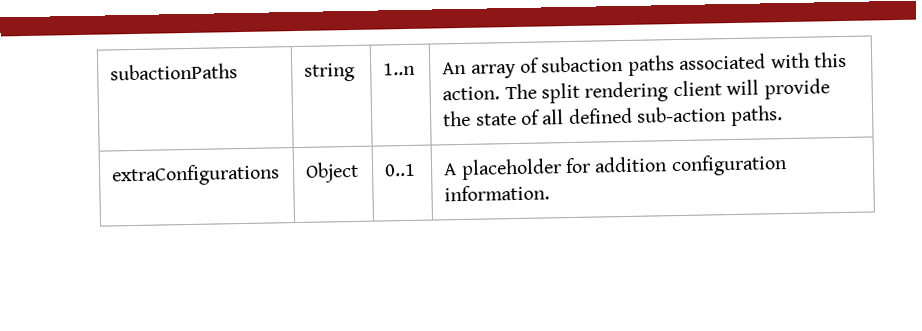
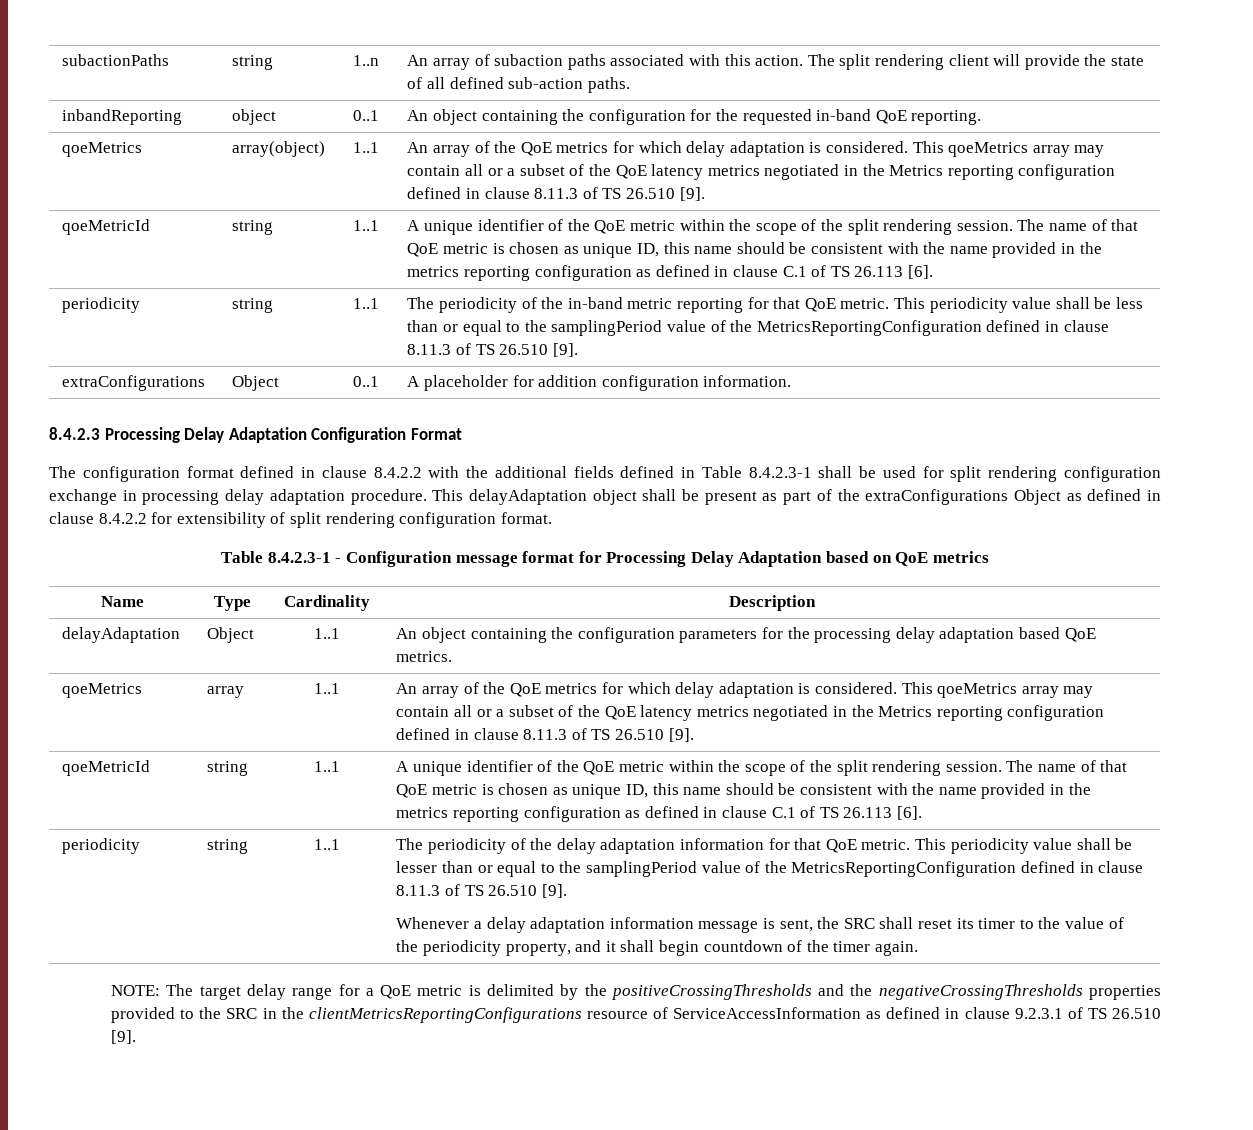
(783, 116) none -> [62,109,183,125] [232,109,277,125] [353,110,380,121] [407,109,982,125] [62,142,143,157] [232,141,326,157] [353,142,380,153] [407,141,1105,157] [407,164,1116,180] [407,187,705,201] [62,219,151,235] [232,220,274,235] [353,220,380,231] [407,219,1139,235] [407,242,1102,258] [407,265,933,281] [62,297,141,313] [232,298,274,313] [353,298,380,309] [407,297,1143,313] [407,320,1109,336] [407,343,578,357] // inbandReporting | object | 0..1 | An object containing the configuration for the requested in-band QoE reporting. // qoeMetrics | array(object) | 1..1 | An array of the QoE metrics for which delay adaptation is considered. This qoeMetrics array may contain all or a subset of the QoE latency metrics negotiated in the Metrics reporting configuration defined in clause 8.11.3 of TS 26.510 [9]. // qoeMetricId | string | 1..1 | A unique identifier of the QoE metric within the scope of the split rendering session. The name of that QoE metric is chosen as unique ID, this name should be consistent with the name provided in the metrics reporting configuration as defined in clause C.1 of TS 26.113 [6]. // periodicity | string | 1..1 | The periodicity of the in-band metric reporting for that QoE metric. This periodicity value shall be less than or equal to the samplingPeriod value of the MetricsReportingConfiguration defined in clause 8.11.3 of TS 26.510 [9].
(551, 193) none -> [49,427,462,443] [49,466,1161,482] [49,489,1162,505] [49,512,552,528] [221,551,989,567] [100,596,144,607] [213,596,251,611] [283,595,370,611] [728,595,816,611] [62,627,181,643] [207,627,255,643] [313,628,340,639] [396,627,1096,643] [396,651,453,662] [62,683,143,698] [207,686,245,698] [313,683,340,694] [396,682,1094,698] [396,705,1105,721] [396,728,694,742] [62,760,151,776] [207,761,249,776] [313,761,340,772] [396,760,1128,776] [396,783,1091,799] [396,806,922,822] [62,838,141,854] [207,839,249,854] [313,839,340,850] [396,838,1133,854] [396,861,1144,877] [396,884,567,898] [396,917,1124,933] [396,940,918,956] [111,984,1161,1000] [111,1007,1162,1023] [111,1030,137,1044] // 8.4.2.3 Processing Delay Adaptation Configuration Format // The configuration format defined in clause 8.4.2.2 with the additional fields defined in Table 8.4.2.3-1 shall be used for split rendering configuration exchange in processing delay adaptation procedure. This delayAdaptation object shall be present as part of the extraConfigurations Object as defined in clause 8.4.2.2 for extensibility of split rendering configuration format. // Table 8.4.2.3-1 - Configuration message format for Processing Delay Adaptation based on QoE metrics // Name | Type | Cardinality | Description // delayAdaptation | Object | 1..1 | An object containing the configuration parameters for the processing delay adaptation based QoE metrics. // qoeMetrics | array | 1..1 | An array of the QoE metrics for which delay adaptation is considered. This qoeMetrics array may contain all or a subset of the QoE latency metrics negotiated in the Metrics reporting configuration defined in clause 8.11.3 of TS 26.510 [9]. // qoeMetricId | string | 1..1 | A unique identifier of the QoE metric within the scope of the split rendering session. The name of that QoE metric is chosen as unique ID, this name should be consistent with the name provided in the metrics reporting configuration as defined in clause C.1 of TS 26.113 [6]. // periodicity | string | 1..1 | The periodicity of the delay adaptation information for that QoE metric. This periodicity value shall be lesser than or equal to the samplingPeriod value of the MetricsReportingConfiguration defined in clause 8.11.3 of TS 26.510 [9]. // Whenever a delay adaptation information message is sent, the SRC shall reset its timer to the value of the periodicity property, and it shall begin countdown of the timer again. // NOTE: The target delay range for a QoE metric is delimited by the positiveCrossingThresholds and the negativeCrossingThresholds properties provided to the SRC in the clientMetricsReportingConfigurations resource of ServiceAccessInformation as defined in clause 9.2.3.1 of TS 26.510 [9].

